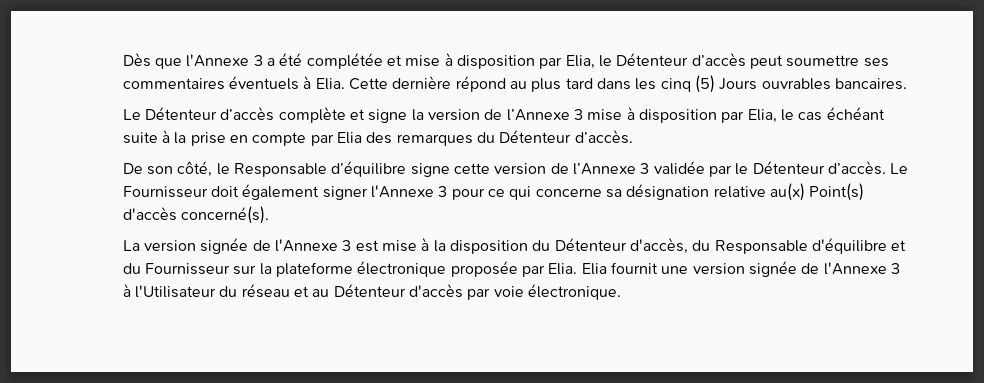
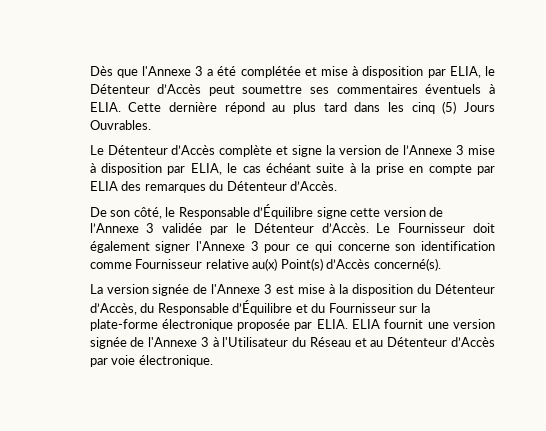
[565,53,746,69] Elia, le Détenteur d’accès -> [449,66,495,78] [89,84,202,94] ELIA, le Détenteur d’Accès
[315,78,345,90] Elia. -> [89,102,121,112] ELIA.
[761,78,907,90] ouvrables bancaires. -> [89,120,151,130] Ouvrables.
[220,107,275,121] d’accès -> [171,145,216,155] d’Accès
[747,109,777,123] Elia, -> [190,163,222,175] ELIA,
[337,132,363,144] Elia -> [89,181,118,191] ELIA
[574,130,633,144] d’accès. -> [290,181,338,191] d’Accès.
[331,161,407,177] d’équilibre -> [253,204,314,219] d’Équilibre
[827,161,886,175] d’accès. -> [321,223,369,233] d’Accès.
[605,184,710,200] sa désignation -> [395,241,495,251] [89,259,203,269] son identification comme Fournisseur
[122,207,177,221] d'accès -> [326,259,371,269] d’Accès
[629,238,688,254] d'accès, -> [89,303,137,315] d’Accès,
[811,238,887,254] d'équilibre -> [232,300,293,315] d’Équilibre
[276,262,354,277] plateforme -> [89,319,158,331] plate-forme
[548,263,607,275] Elia. Elia -> [316,319,381,329] ELIA. ELIA
[241,284,290,298] réseau -> [309,337,351,347] Réseau
[409,284,464,298] d'accès -> [450,337,495,347] d’Accès

